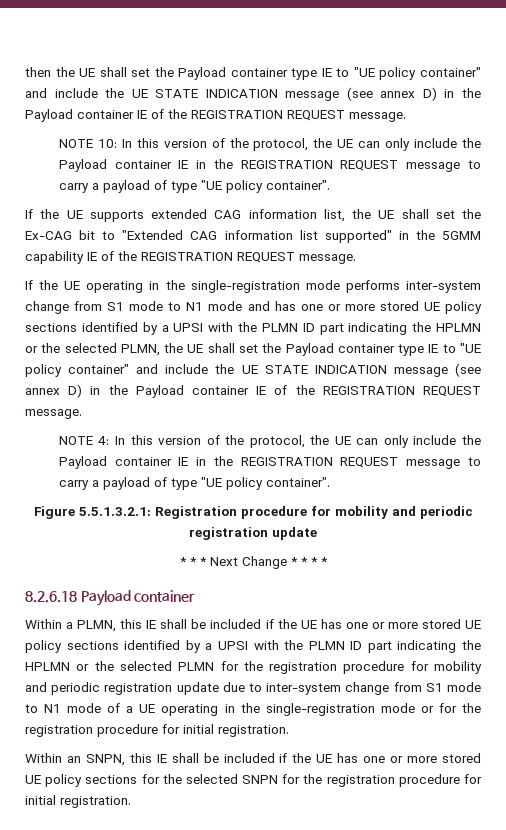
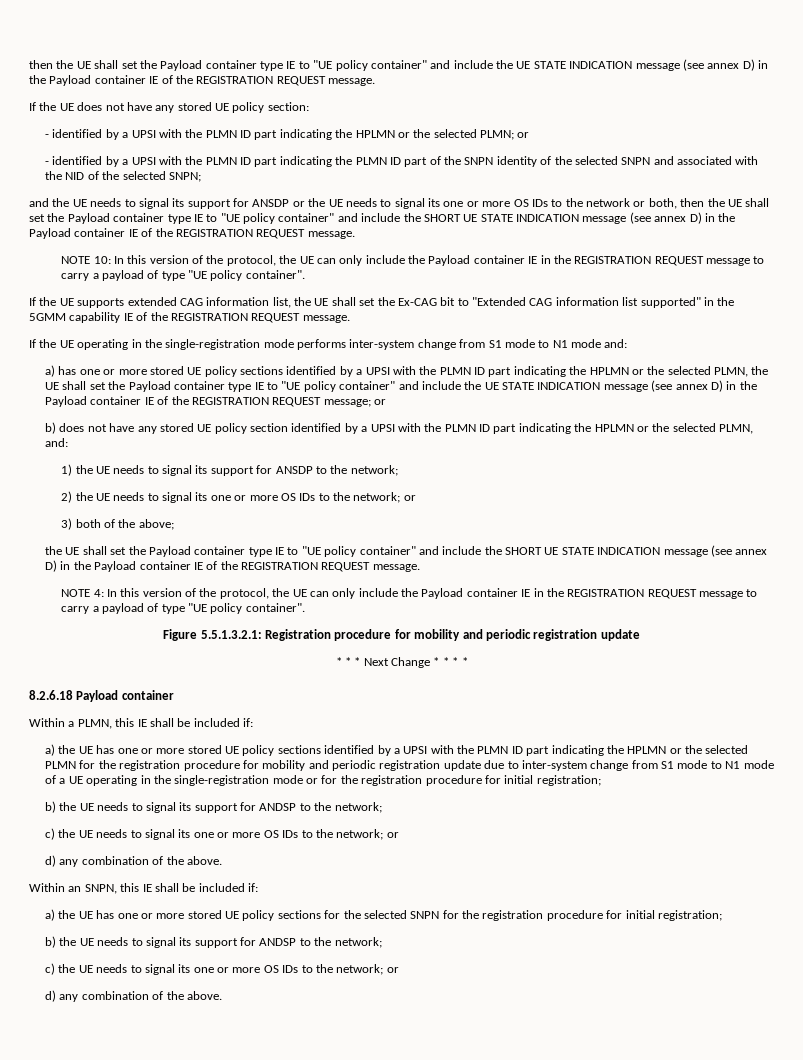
(406, 117) none -> [29,102,309,113] [45,129,530,140] [45,156,759,167] [45,171,201,182] [29,198,770,209] [29,212,736,224] [29,228,355,239] // If the UE does not have any stored UE policy section: // - identified by a UPSI with the PLMN ID part indicating the HPLMN or the selected PLMN; or // - identified by a UPSI with the PLMN ID part indicating the PLMN ID part of the SNPN identity of the selected SNPN and associated with the NID of the selected SNPN; // and the UE needs to signal its support for ANSDP or the UE needs to signal its one or more OS IDs to the network or both, then the UE shall set the Payload container type IE to "UE policy container" and include the SHORT UE STATE INDICATION message (see annex D) in the Payload container IE of the REGISTRATION REQUEST message.
[247,301,270,311] and -> [604,339,628,348] [45,365,56,377] and: // a)
(481, 391) none -> [323,399,387,407] [45,422,754,434] [45,438,69,447] [61,464,398,476] [61,491,416,503] [61,518,174,530] [45,545,768,557] [45,560,371,572] message; or // b) does not have any stored UE policy section identified by a UPSI with the PLMN ID part indicating the HPLMN or the selected PLMN, and: // 1) the UE needs to signal its support for ANSDP to the network; // 2) the UE needs to signal its one or more OS IDs to the network; or // 3) both of the above; // the UE shall set the Payload container type IE to "UE policy container" and include the SHORT UE STATE INDICATION message (see annex D) in the Payload container IE of the REGISTRATION REQUEST
[265,619,274,629] if -> [243,718,253,727] [45,744,56,756] if: // a)
[218,725,289,737] registration. -> [536,775,601,786] [45,801,382,813] [45,828,399,840] [45,855,222,867] registration; // b) the UE needs to signal its support for ANDSP to the network; // c) the UE needs to signal its one or more OS IDs to the network; or // d) any combination of the above.
[279,753,288,763] if -> [248,883,258,892] [45,909,56,921] if: // a)
[60,796,131,808] registration. -> [657,910,722,921] [45,936,382,948] [45,963,399,975] [45,990,222,1002] registration; // b) the UE needs to signal its support for ANDSP to the network; // c) the UE needs to signal its one or more OS IDs to the network; or // d) any combination of the above.

